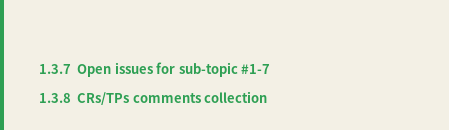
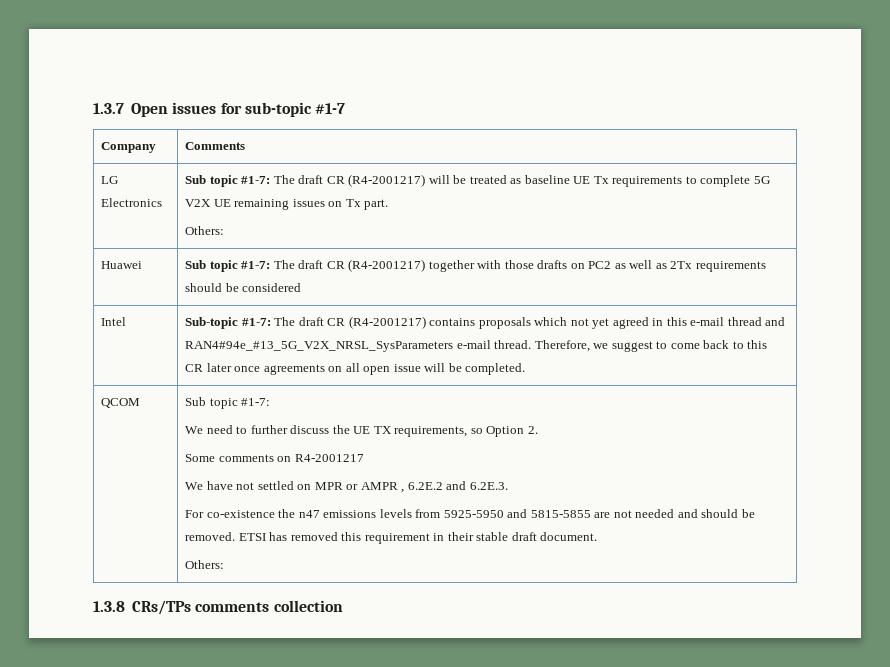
(271, 69) none -> [101,142,157,153] [185,142,246,150] [101,176,119,184] [101,198,163,207] [185,174,770,187] [185,199,389,210] [185,226,225,235] [101,261,143,269] [185,259,766,272] [185,283,302,292] [101,317,127,326] [185,316,786,329] [185,340,768,352] [185,363,526,375] [101,398,141,408] [185,397,271,409] [185,425,538,437] [185,454,364,462] [185,481,508,493] [185,509,755,518] [185,532,598,544] [185,560,225,569] // Company | Comments // LG Electronics | Sub topic #1-7: The draft CR (R4-2001217) will be treated as baseline UE Tx requirements to complete 5G V2X UE remaining issues on Tx part. // Others: // Huawei | Sub topic #1-7: The draft CR (R4-2001217) together with those drafts on PC2 as well as 2Tx requirements should be considered // Intel | Sub-topic #1-7: The draft CR (R4-2001217) contains proposals which not yet agreed in this e-mail thread and RAN4#94e_#13_5G_V2X_NRSL_SysParameters e-mail thread. Therefore, we suggest to come back to this CR later once agreements on all open issue will be completed. // QCOM | Sub topic #1-7: // We need to further discuss the UE TX requirements, so Option 2. // Some comments on R4-2001217 // We have not settled on MPR or AMPR , 6.2E.2 and 6.2E.3. // For co-existence the n47 emissions levels from 5925-5950 and 5815-5855 are not needed and should be removed. ETSI has removed this requirement in their stable draft document. // Others:

